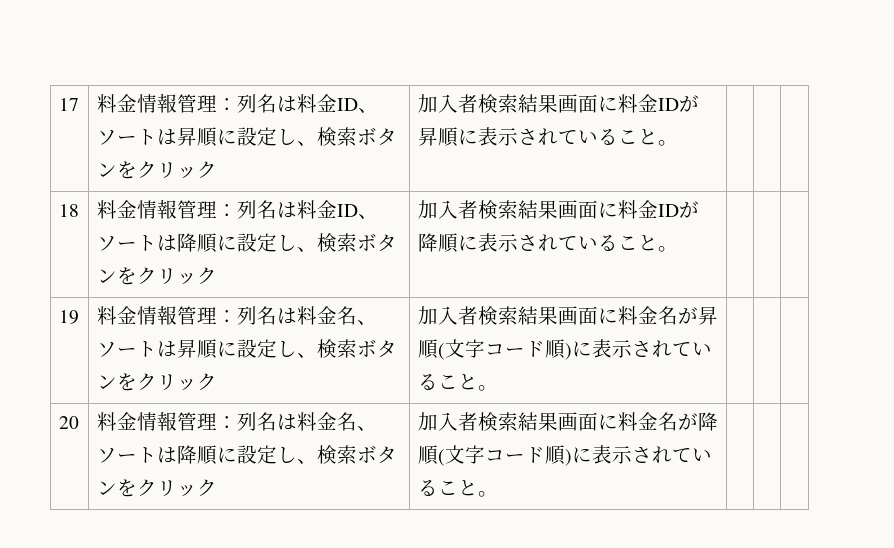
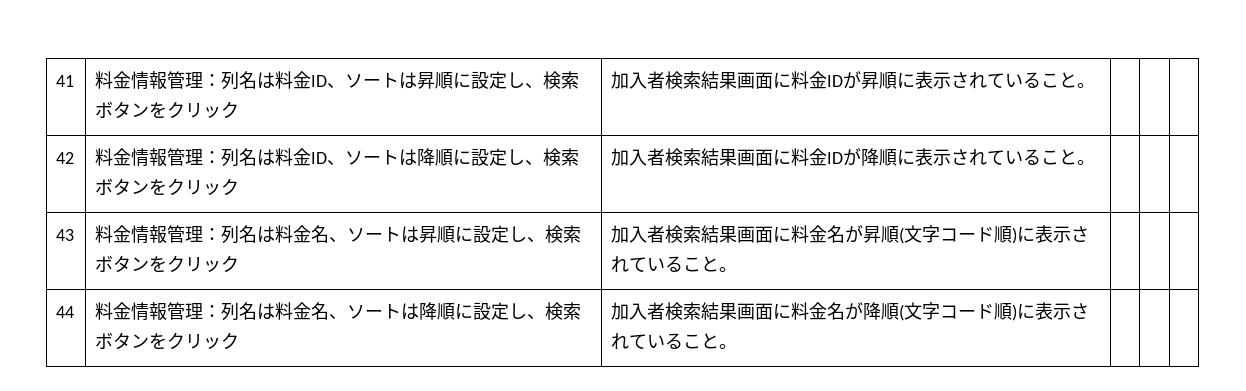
[58,98,79,111] 17 -> [56,75,75,87] 41
[58,204,79,217] 18 -> [56,152,75,164] 42
[58,310,79,324] 19 -> [56,229,75,241] 43
[58,416,79,429] 20 -> [56,306,75,318] 44

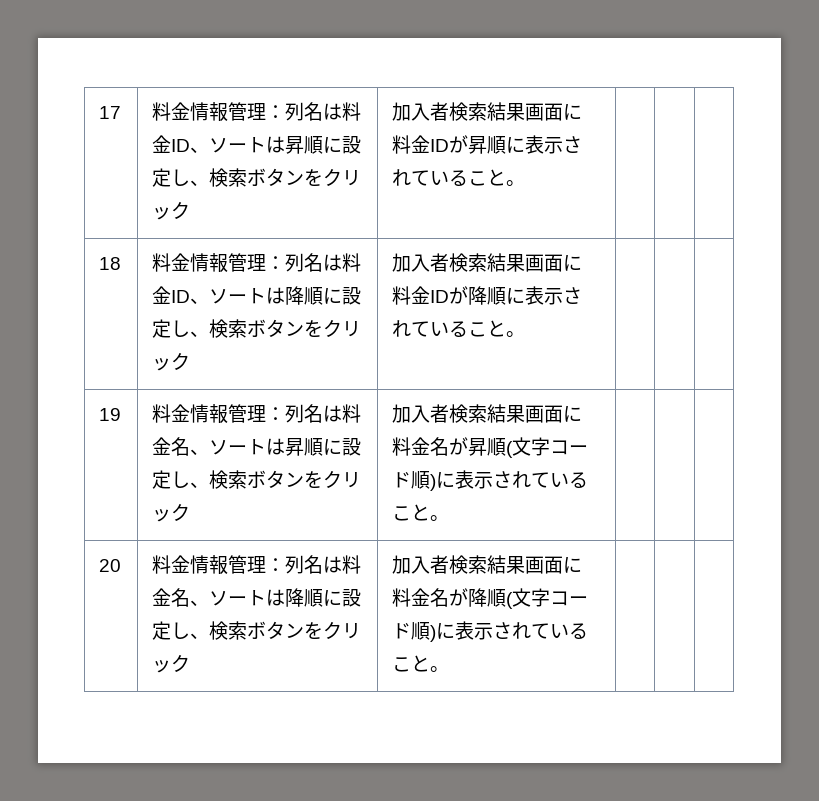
[56,75,75,87] 41 -> [99,106,122,119] 17
[56,152,75,164] 42 -> [99,257,122,270] 18
[56,229,75,241] 43 -> [99,408,122,421] 19
[56,306,75,318] 44 -> [99,559,122,572] 20

